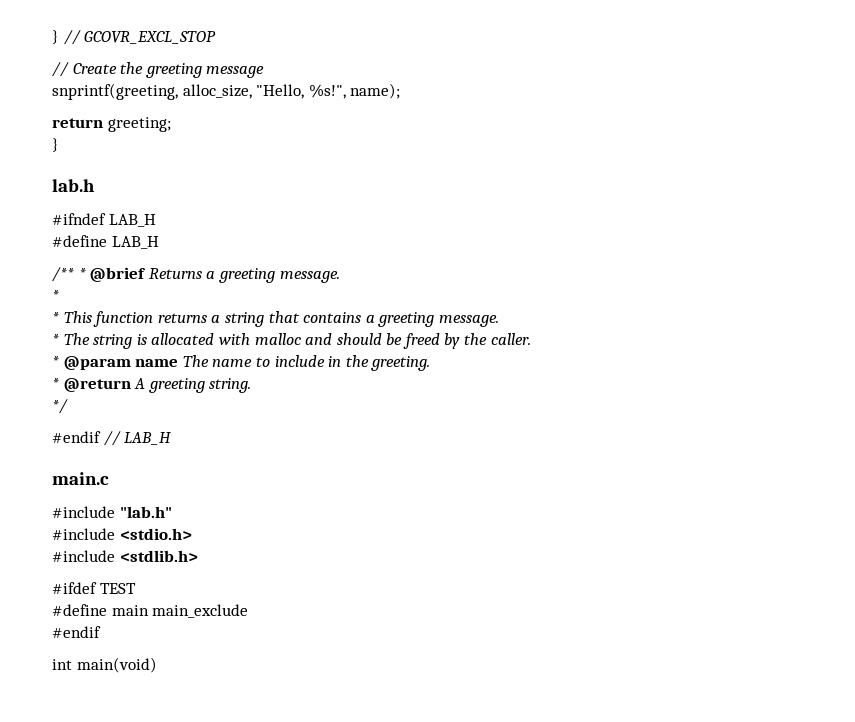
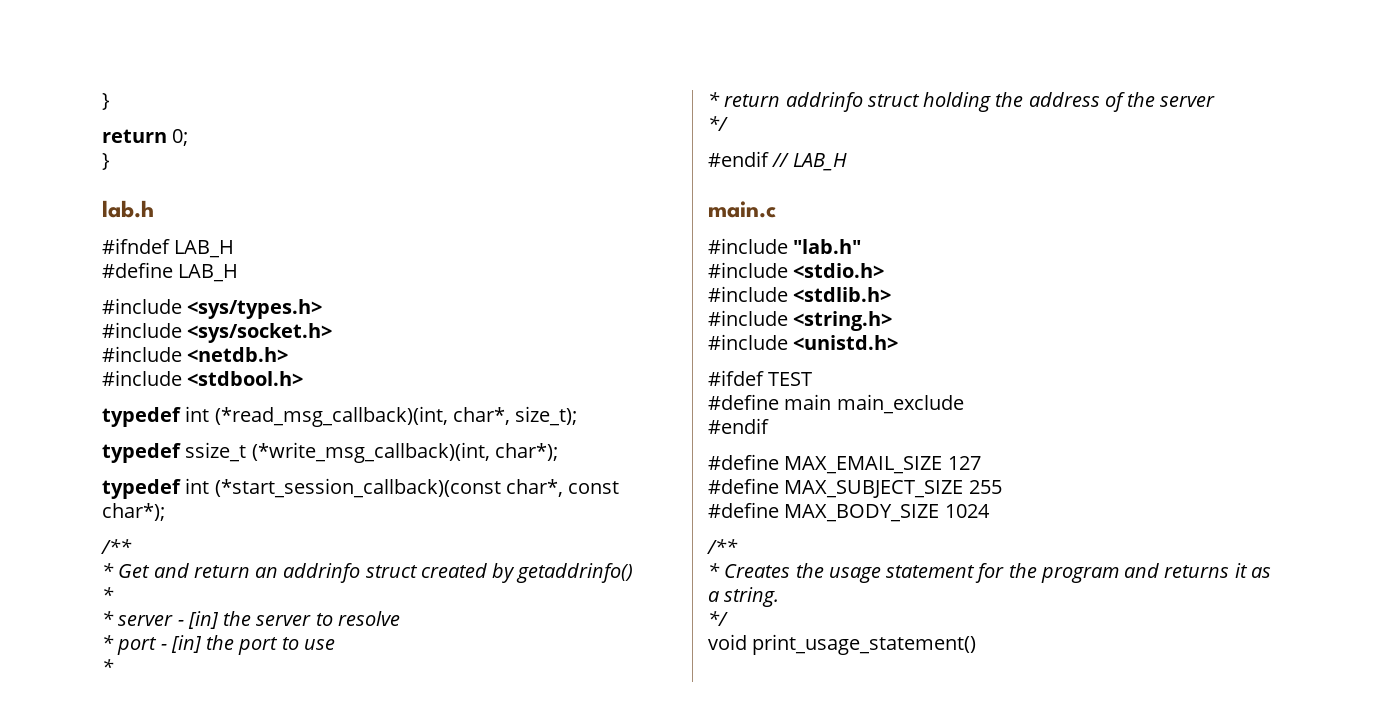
[52,30,217,45] [52,62,265,78] [52,83,401,100] [52,117,171,132] } // GCOVR_EXCL_STOP // // Create the greeting message // snprintf(greeting, alloc_size, "Hello, %s!", name); // return greeting; -> [102,93,110,110] [102,129,189,146] } // return 0;
[52,267,340,283] [52,290,59,301] [52,311,499,327] [52,333,531,349] [52,355,431,371] [52,378,252,393] /** * @brief Returns a greeting message. // * // * This function returns a string that contains a greeting message. // * The string is allocated with malloc and should be freed by the caller. // * @param name The name to include in the greeting. // * @return A greeting string. -> [102,298,323,319] [102,322,333,343] [102,346,289,362] [102,370,304,386] [102,406,578,427] [102,442,558,463] [102,478,620,499] [102,503,165,521] [101,539,132,554] [102,563,634,583] [102,587,114,602] [102,611,400,629] [102,635,335,655] [102,659,114,674] [708,92,1216,112] #include <sys/types.h> // #include <sys/socket.h> // #include <netdb.h> // #include <stdbool.h> // typedef int (*read_msg_callback)(int, char*, size_t); // typedef ssize_t (*write_msg_callback)(int, char*); // typedef int (*start_session_callback)(const char*, const char*); // /** // * Get and return an addrinfo struct created by getaddrinfo() // * // * server - [in] the server to resolve // * port - [in] the port to use // * // * return addrinfo struct holding the address of the server
(198, 556) none -> [708,310,893,331] [708,334,899,350] // #include <string.h> // #include <unistd.h>
[52,657,157,673] int main(void) -> [708,454,981,474] [708,478,1002,498] [708,502,990,522] [707,539,738,554] [708,563,1271,583] [708,587,780,607] [708,611,728,626] [708,634,977,655] #define MAX_EMAIL_SIZE 127 // #define MAX_SUBJECT_SIZE 255 // #define MAX_BODY_SIZE 1024 // /** // * Creates the usage statement for the program and returns it as a string. // */ // void print_usage_statement()

